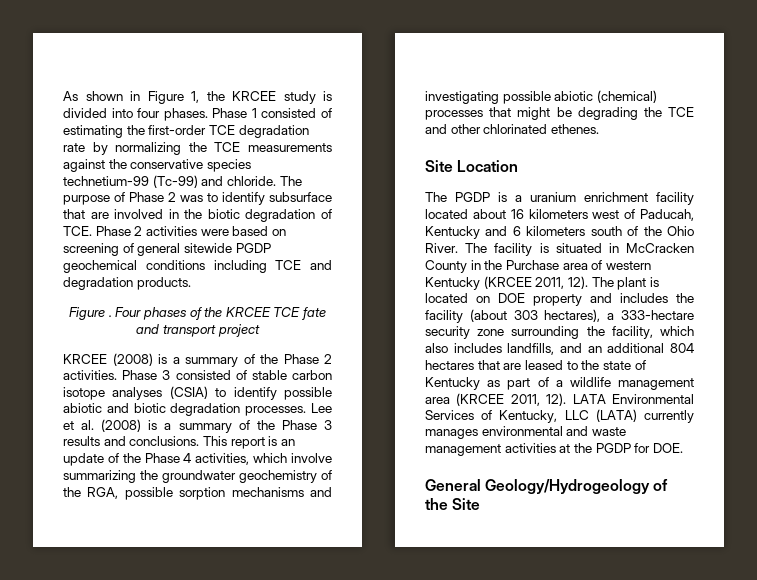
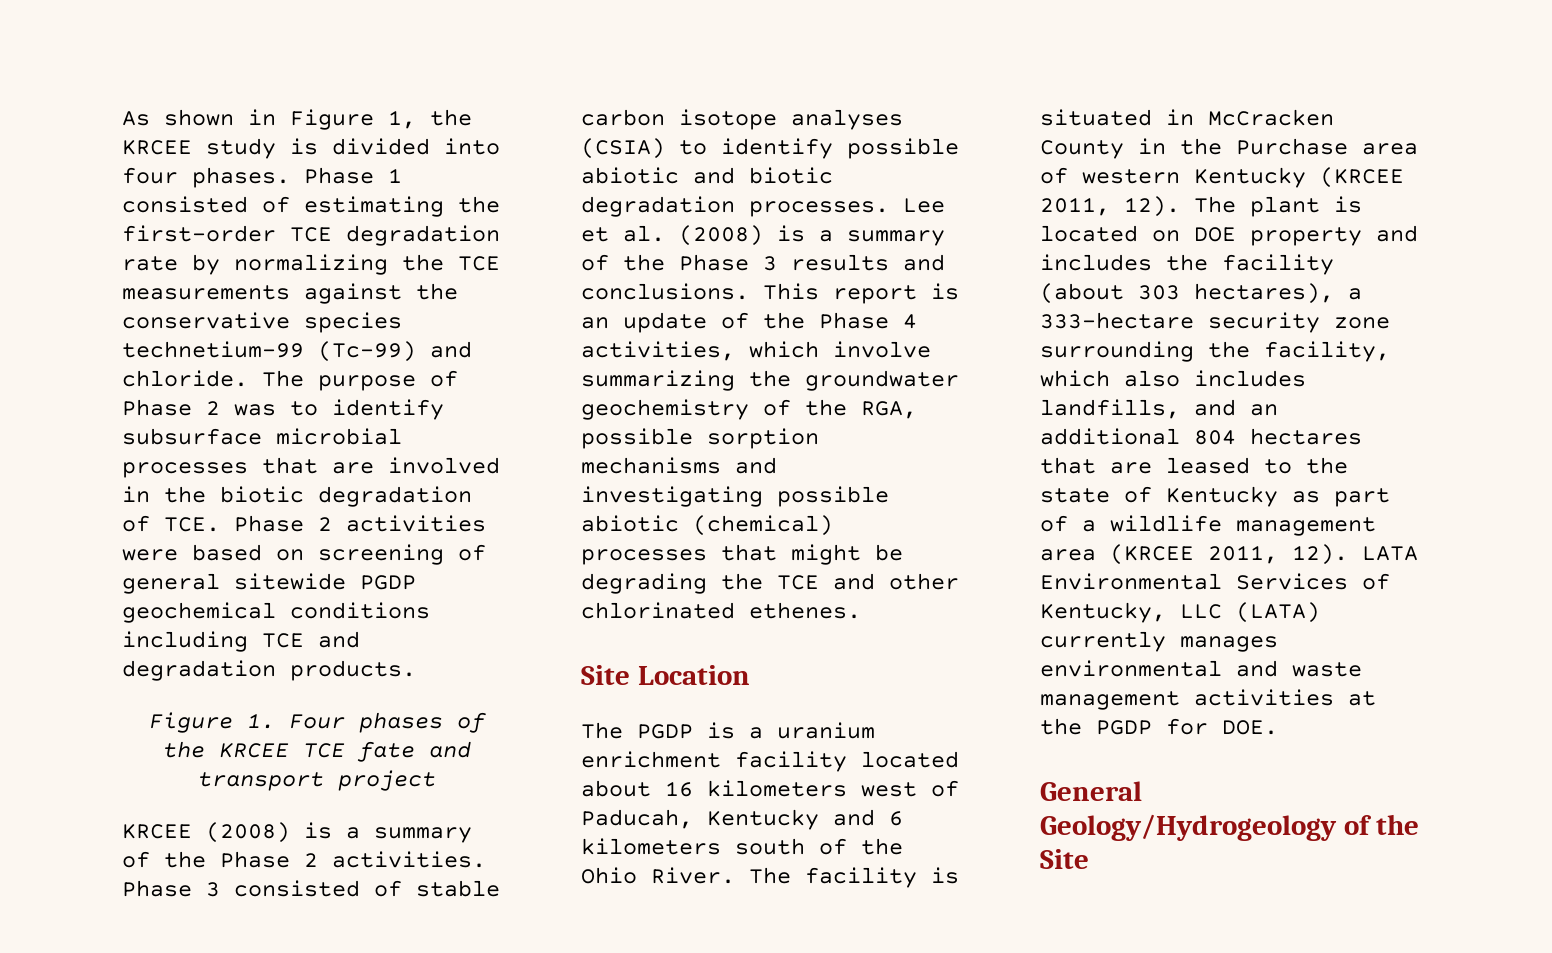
(332, 197) none -> [276,428,402,445] [122,462,248,478] microbial processes
[108,315,112,317] . -> [247,713,275,729] 1.

